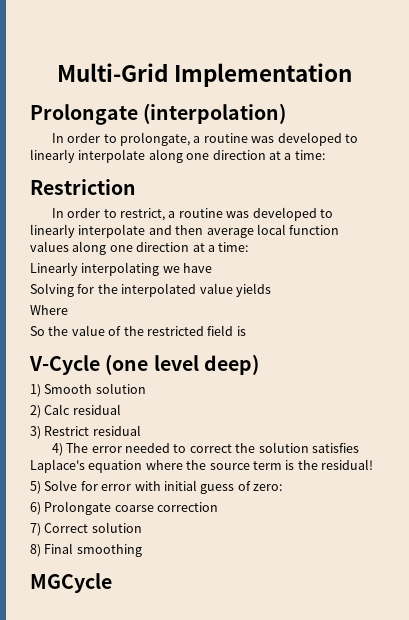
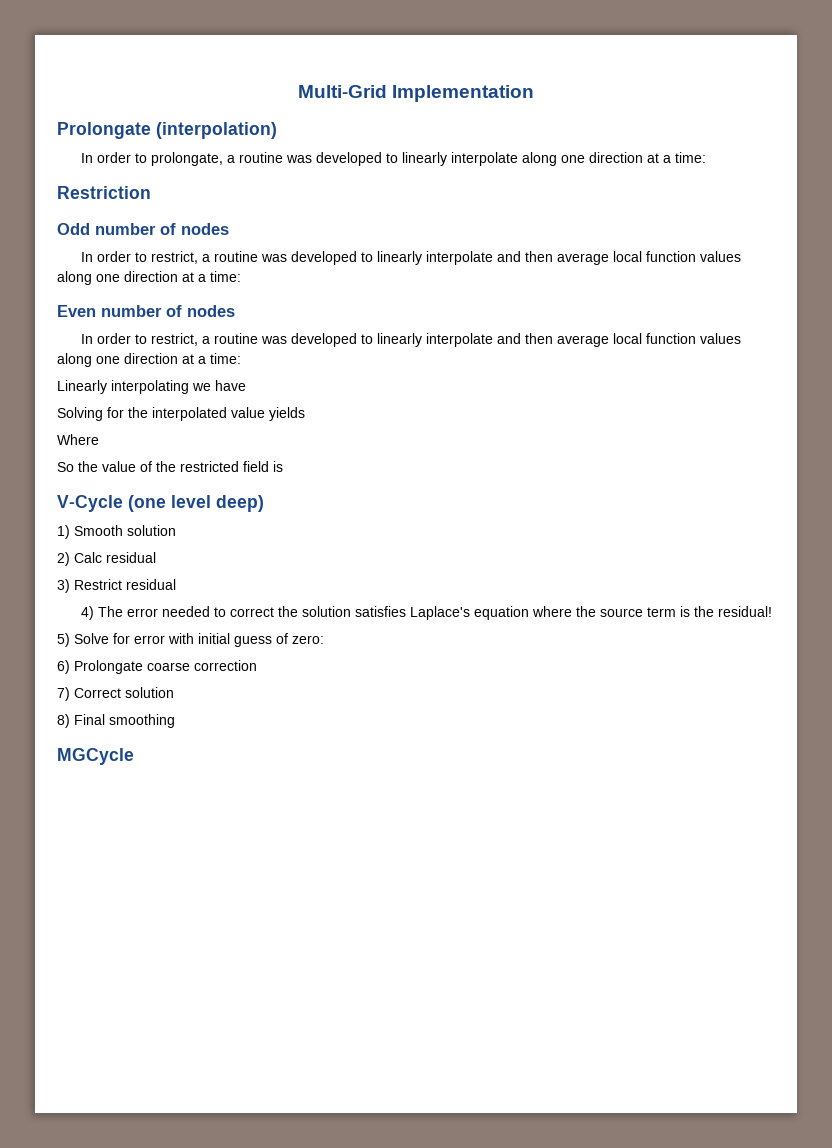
(136, 187) none -> [57,223,229,235] [81,251,742,265] [57,271,241,285] [57,305,235,317] // Odd number of nodes // In order to restrict, a routine was developed to linearly interpolate and then average local function values along one direction at a time: // Even number of nodes

